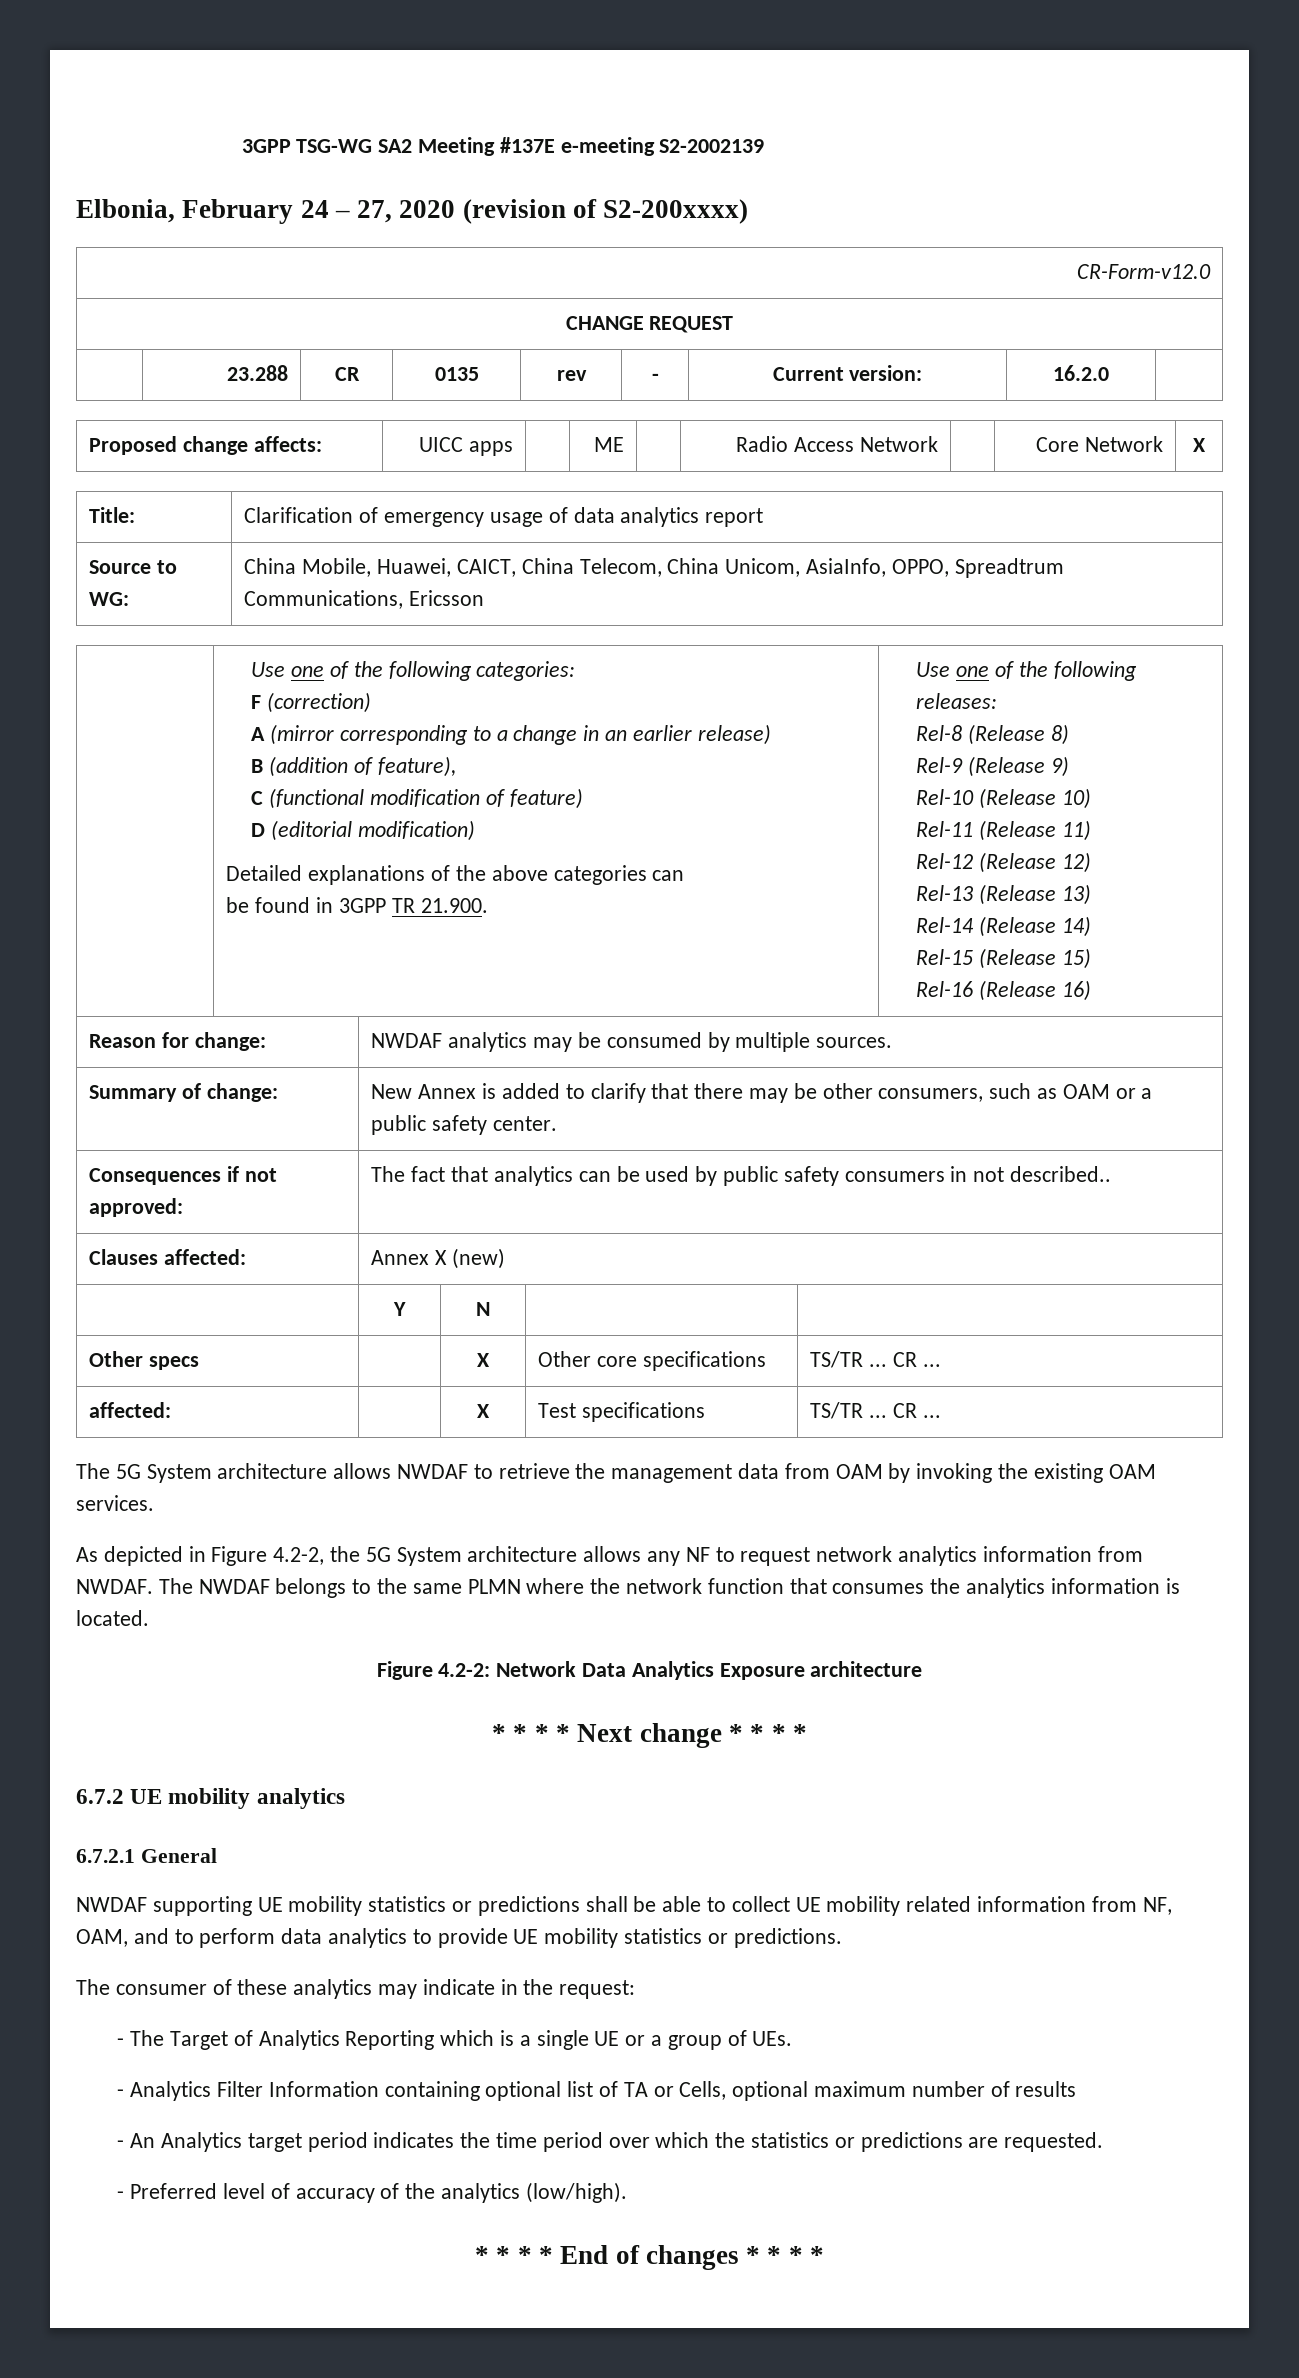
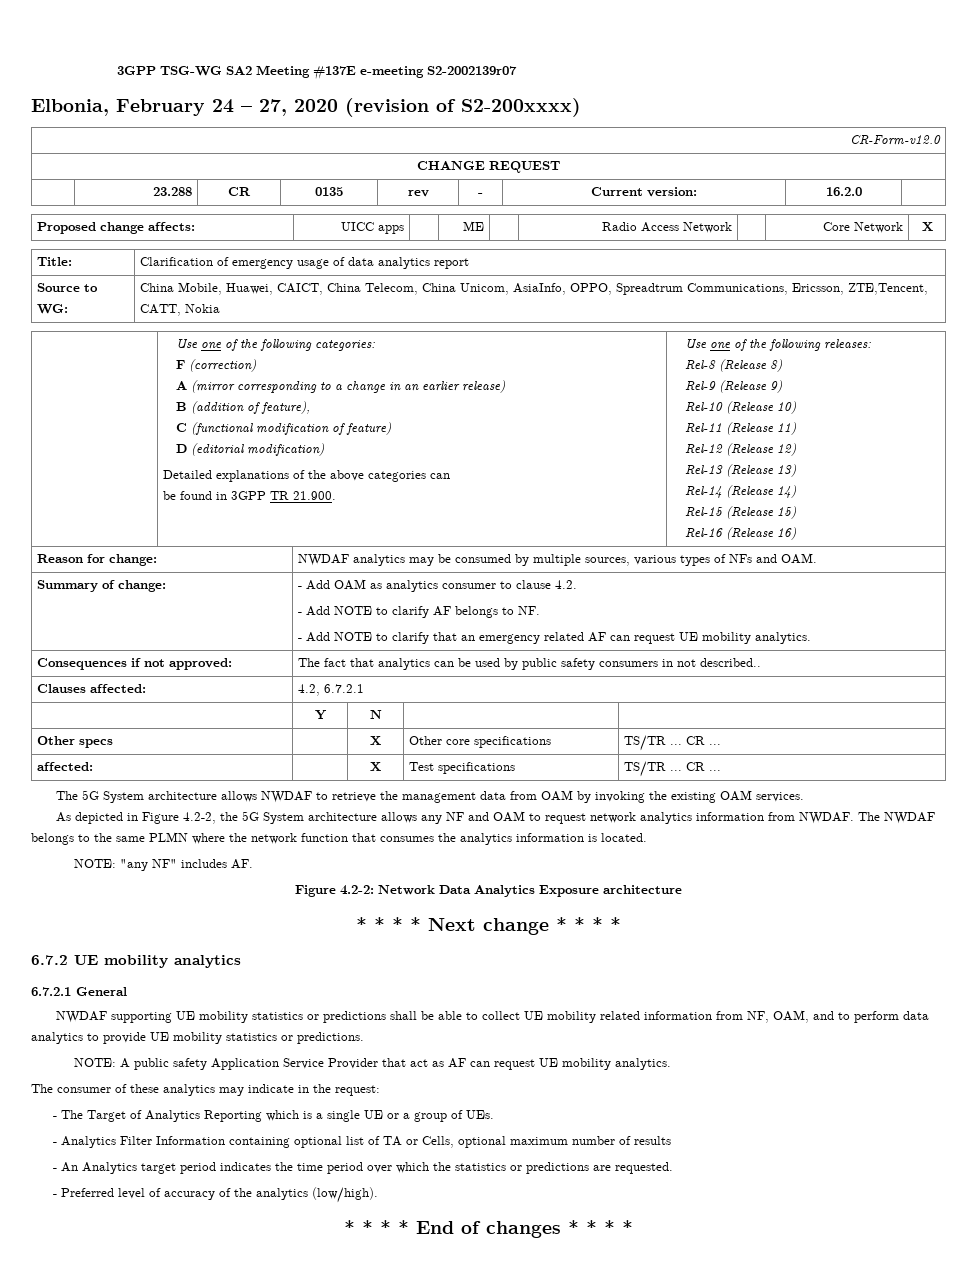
[659,139,765,153] S2-2002139 -> [427,66,518,75] S2-2002139r07
[409,590,485,606] Ericsson -> [792,283,929,295] [140,304,221,316] Ericsson, ZTE,Tencent, CATT, Nokia
[816,1037,893,1048] [89,1083,279,1102] [371,1083,1153,1103] [371,1115,558,1135] sources. // Summary of change: | New Annex is added to clarify that there may be other consumers, such as OAM or a public safety center. -> [585,553,818,566] [37,580,167,592] [298,579,578,592] [298,606,541,618] [298,632,812,644] sources, various types of NFs and OAM. // Summary of change: | - Add OAM as analytics consumer to clause 4.2. // - Add NOTE to clarify AF belongs to NF. // - Add NOTE to clarify that an emergency related AF can request UE mobility analytics.
[371,1248,506,1269] Annex X (new) -> [298,684,365,696] 4.2, 6.7.2.1
(710, 1554) none -> [467,811,525,822] and OAM
(149, 1618) none -> [74,859,254,871] // NOTE: "any NF" includes AF.
(842, 1938) none -> [74,1058,672,1070] // NOTE: A public safety Application Service Provider that act as AF can request UE mobility analytics.

